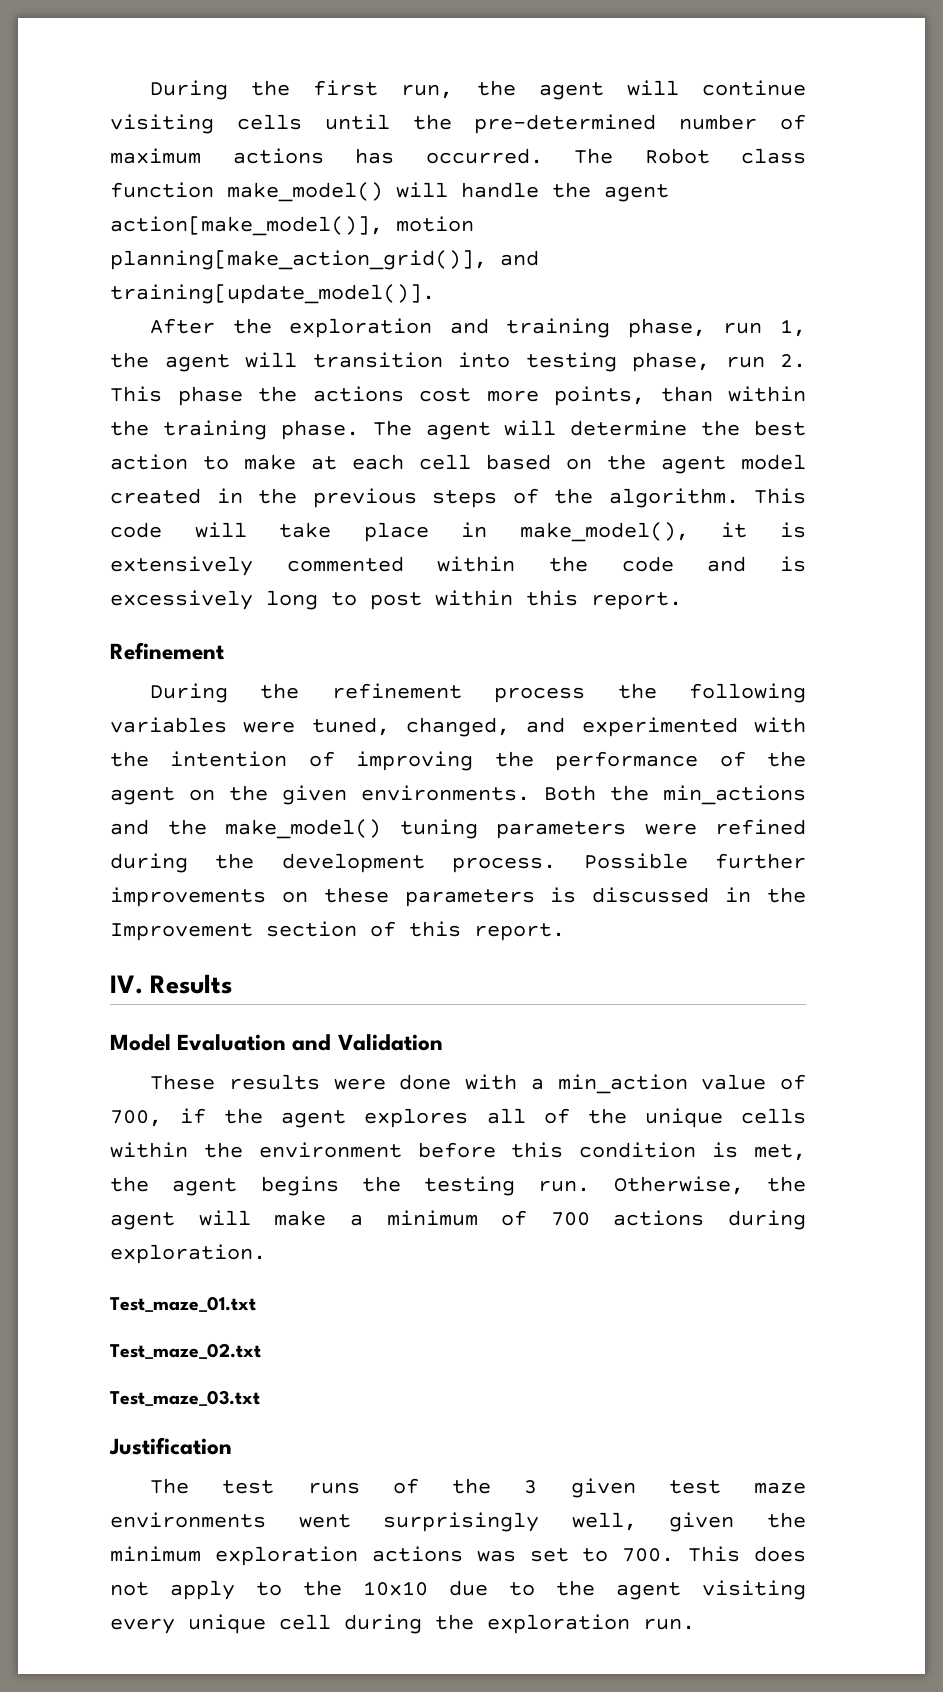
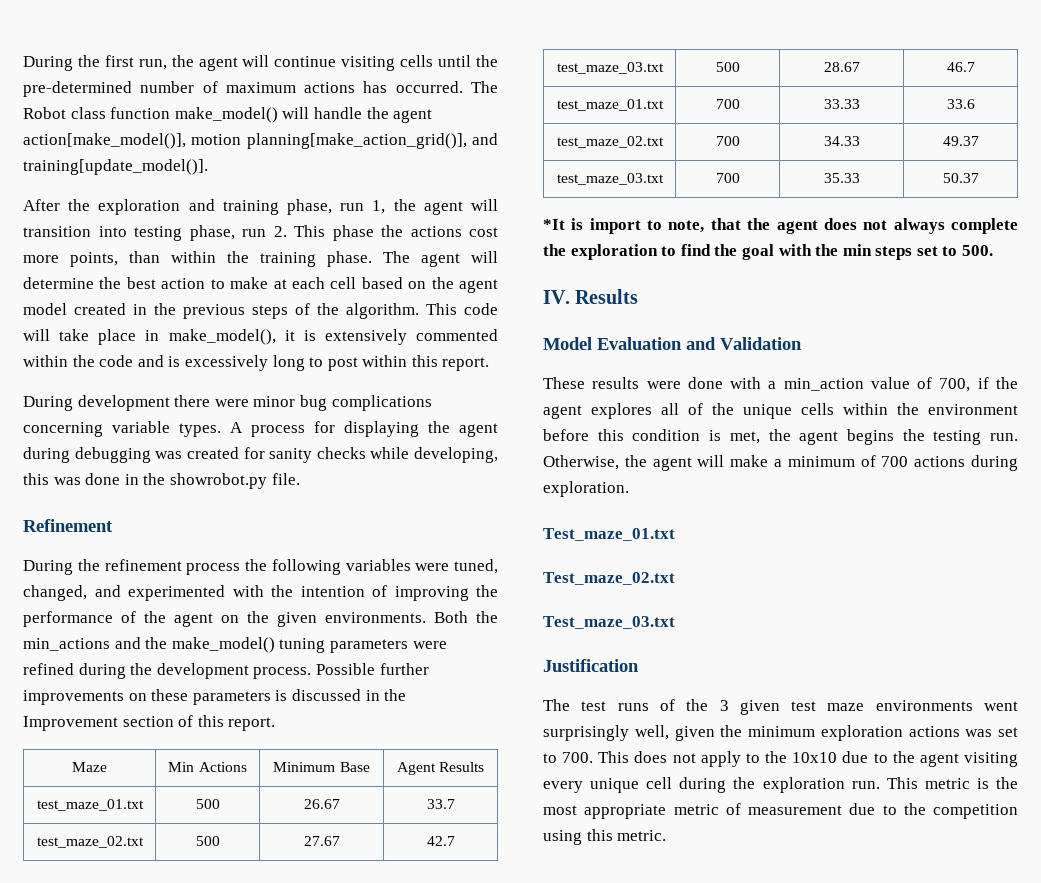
(682, 601) none -> [23,395,432,411] [23,421,498,437] [23,447,498,463] [23,473,300,489] // During development there were minor bug complications concerning variable types. A process for displaying the agent during debugging was created for sanity checks while developing, this was done in the showrobot.py file.
(565, 932) none -> [72,762,107,772] [168,762,247,772] [273,762,370,772] [396,762,485,775] [36,799,144,811] [195,799,220,809] [303,799,340,809] [426,799,455,809] [36,836,144,848] [195,836,220,846] [303,836,340,846] [426,836,455,846] [556,62,664,74] [715,62,740,72] [823,62,860,72] [946,62,975,72] [556,99,664,111] [715,99,740,109] [823,99,860,109] [946,99,975,109] [556,136,664,148] [715,136,740,146] [823,136,860,146] [942,136,979,146] [556,173,664,185] [715,173,740,183] [823,173,860,183] [942,173,979,183] [543,218,1018,234] [543,244,994,260] // Maze | Min Actions | Minimum Base | Agent Results // test_maze_01.txt | 500 | 26.67 | 33.7 // test_maze_02.txt | 500 | 27.67 | 42.7 // test_maze_03.txt | 500 | 28.67 | 46.7 // test_maze_01.txt | 700 | 33.33 | 33.6 // test_maze_02.txt | 700 | 34.33 | 49.37 // test_maze_03.txt | 700 | 35.33 | 50.37 // *It is import to note, that the agent does not always complete the exploration to find the goal with the min steps set to 500.
(695, 1624) none -> [886,777,1019,789] [543,803,1018,819] [543,829,667,845] This metric is the most appropriate metric of measurement due to the competition using this metric.

